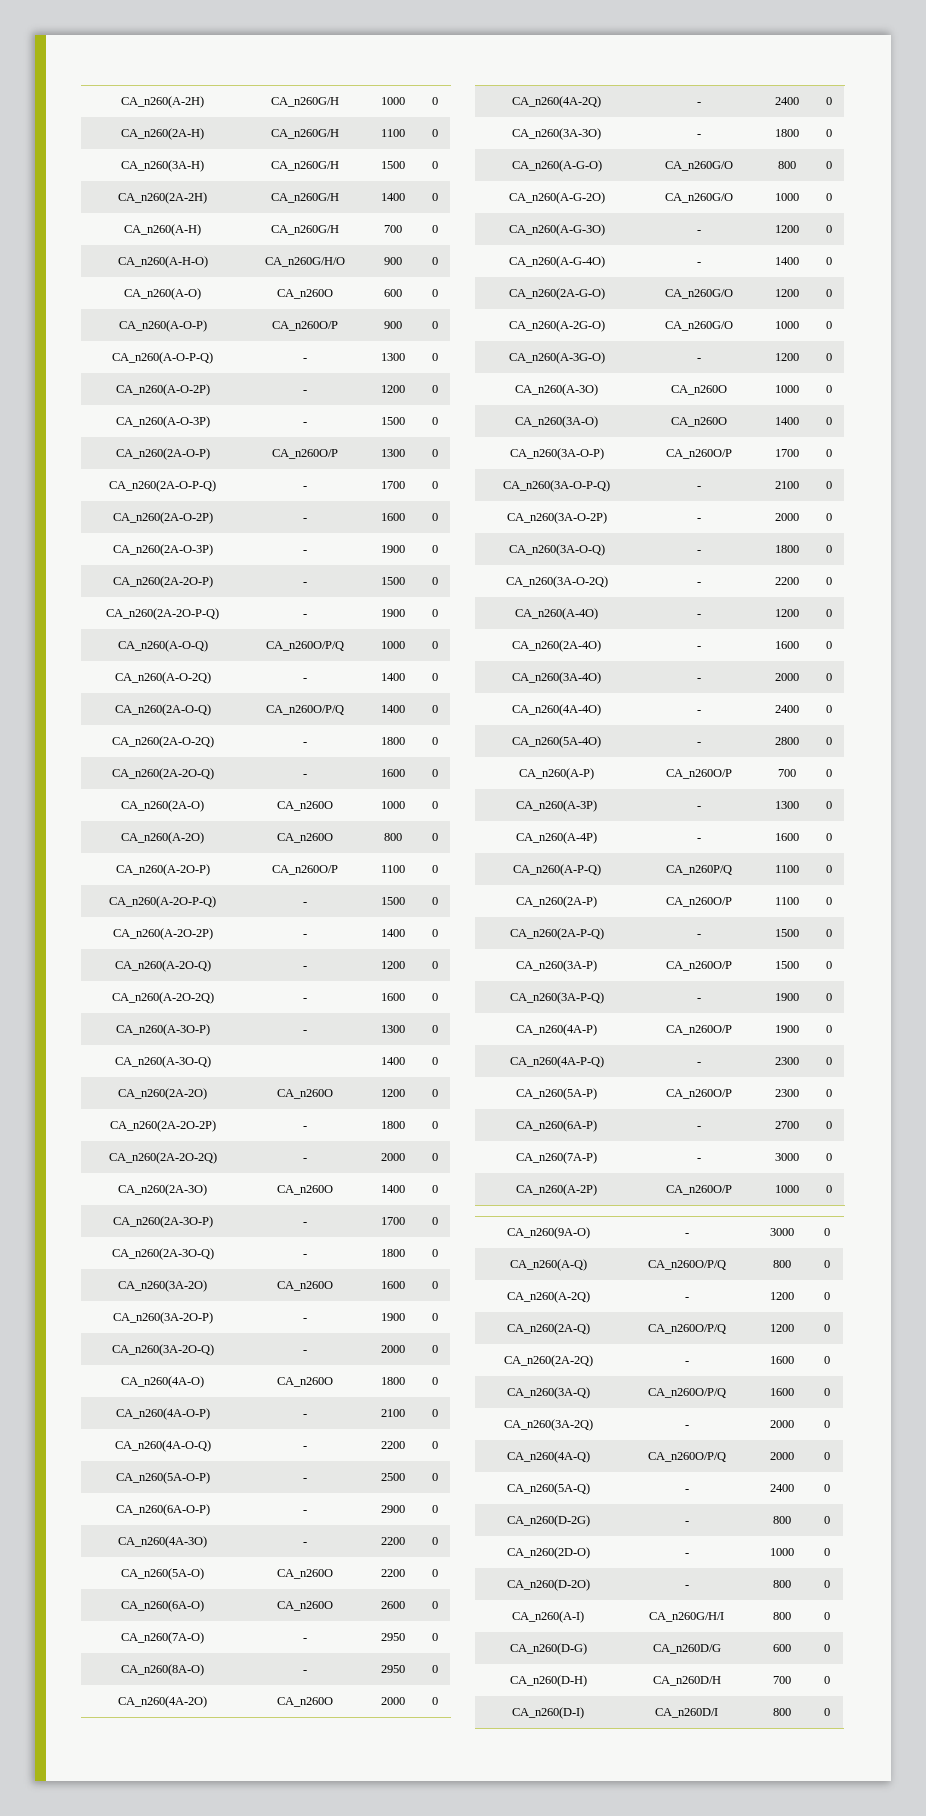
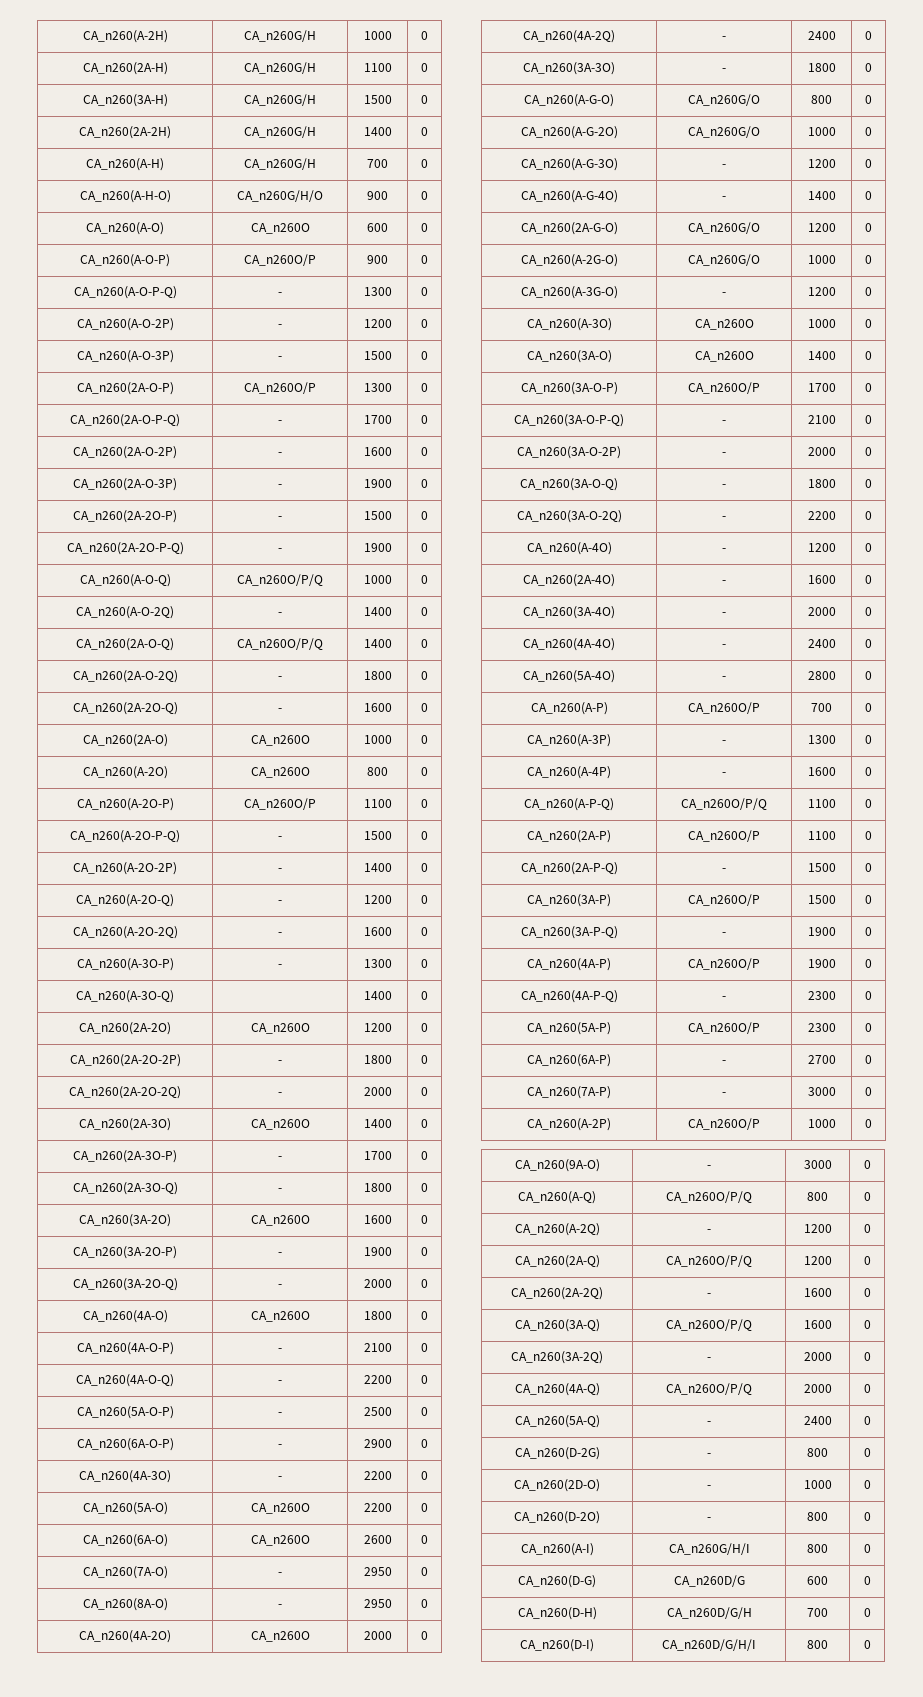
[666,865,732,875] CA_n260P/Q -> [681,798,767,810] CA_n260O/P/Q
[652,1676,721,1686] CA_n260D/H -> [666,1607,752,1619] CA_n260D/G/H
[655,1708,718,1718] CA_n260D/I -> [662,1639,756,1651] CA_n260D/G/H/I

